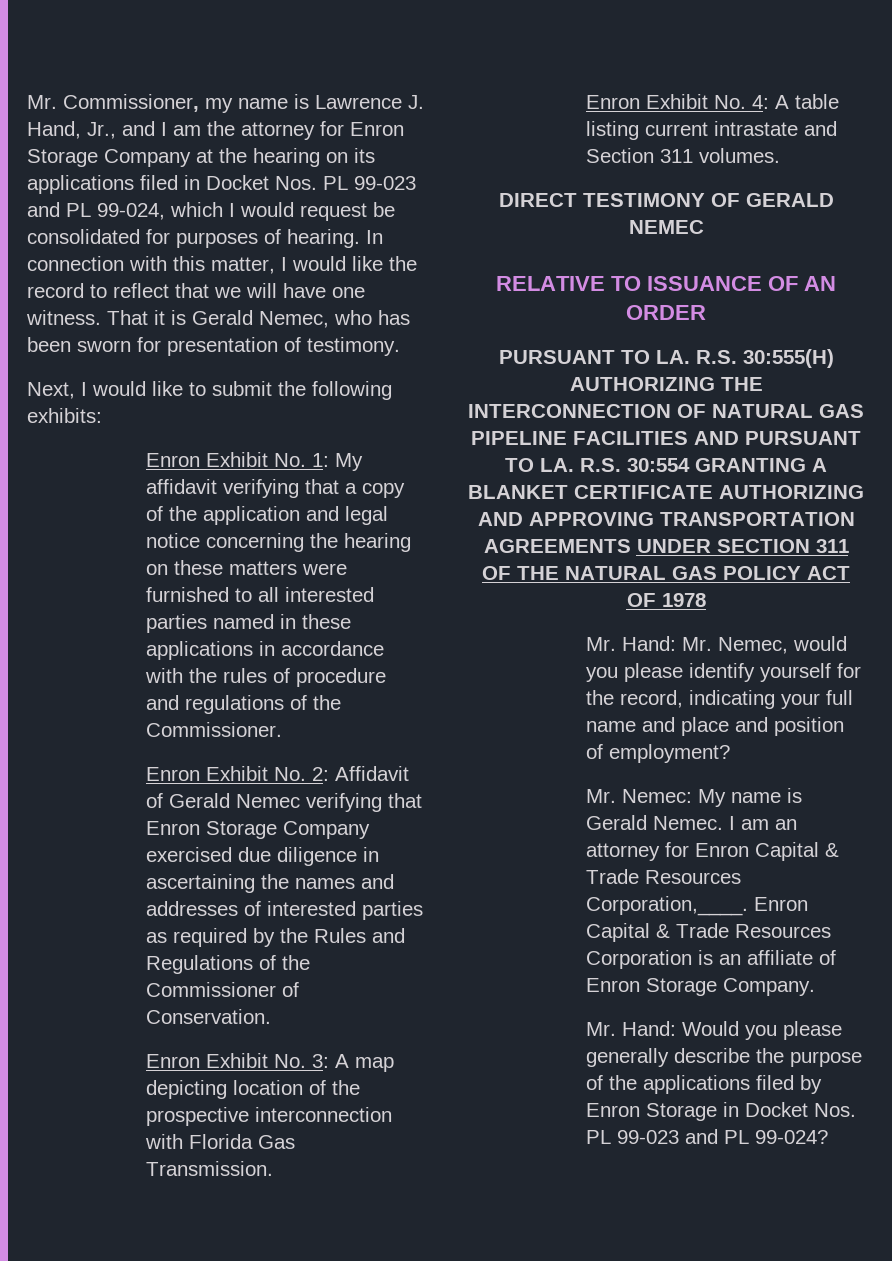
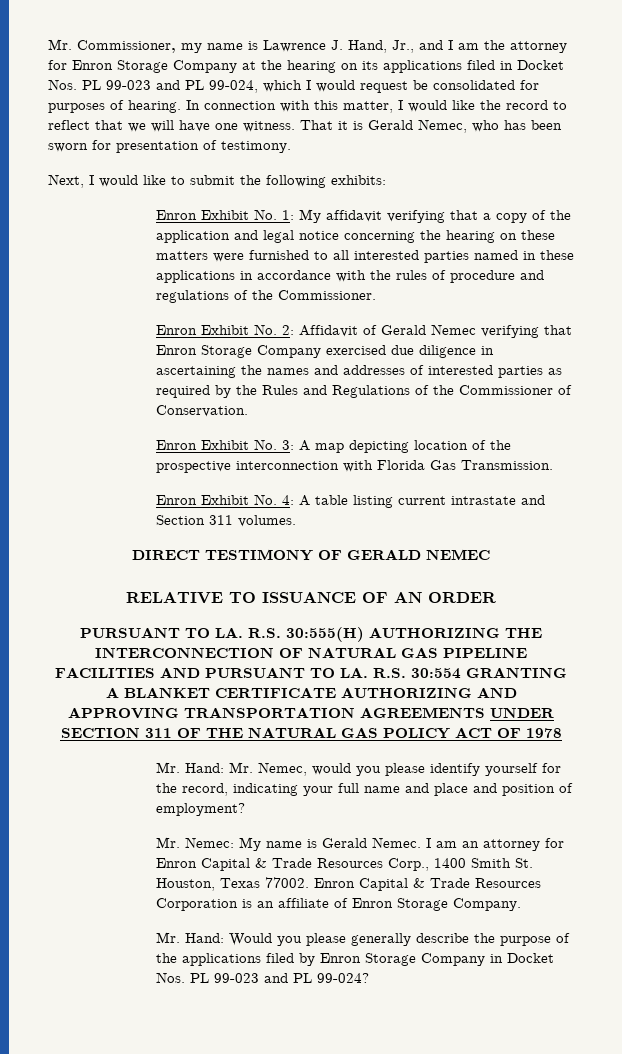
[586,896,749,916] Corporation,____. -> [387,858,533,871] [155,877,309,891] Corp., 1400 Smith St. Houston, Texas 77002.
(718, 1112) none -> [420,953,485,966] Company

